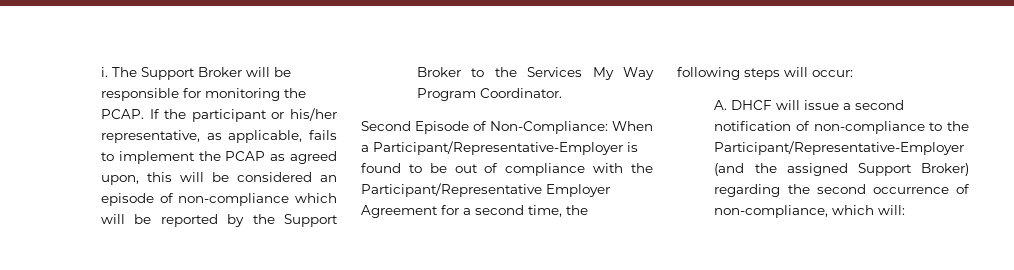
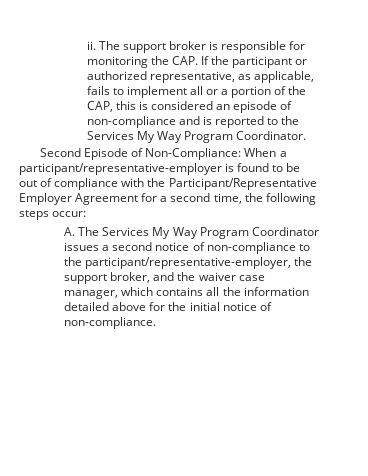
[101,67,292,80] i. The Support Broker will be -> [86,41,219,53] ii. The support broker is
[101,109,145,119] PCAP. -> [171,56,198,65] CAP.
[290,108,337,121] his/her -> [86,71,147,80] authorized
[198,151,337,164] [101,172,230,185] the PCAP as agreed upon, this will be -> [189,86,307,98] [86,101,148,112] all or a portion of the CAP, this is
[295,193,337,203] [101,214,338,227] [417,67,462,77] which will be reported by the Support Broker -> [178,116,264,128] and is reported
[373,141,623,155] Participant/Representative-Employer -> [19,163,222,175] participant/representative-employer
[784,67,808,77] will -> (49, 215) none
[731,100,905,110] [714,121,792,131] DHCF will issue a second notification -> [78,227,319,239] [64,242,190,251] The Services My Way Program Coordinator issues a second notice
[714,141,965,155] [714,163,969,176] [714,184,970,197] [714,205,906,218] Participant/Representative-Employer (and the assigned Support Broker) regarding the second occurrence of non-compliance, which will: -> [85,257,313,269] [64,272,265,284] [64,287,309,299] [64,302,272,311] [64,317,157,329] participant/representative-employer, the support broker, and the waiver case manager, which contains all the information detailed above for the initial notice of non-compliance.

